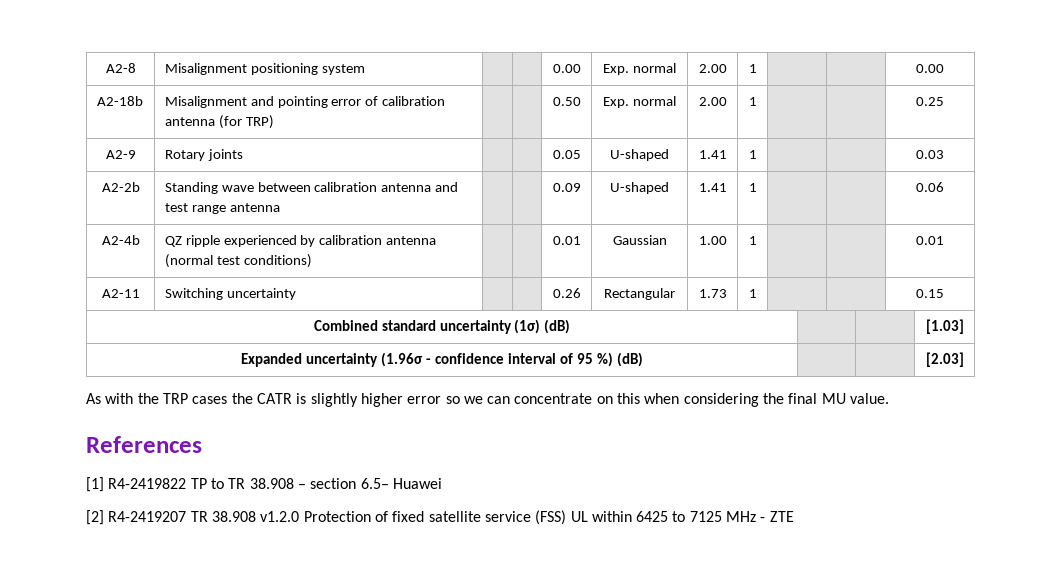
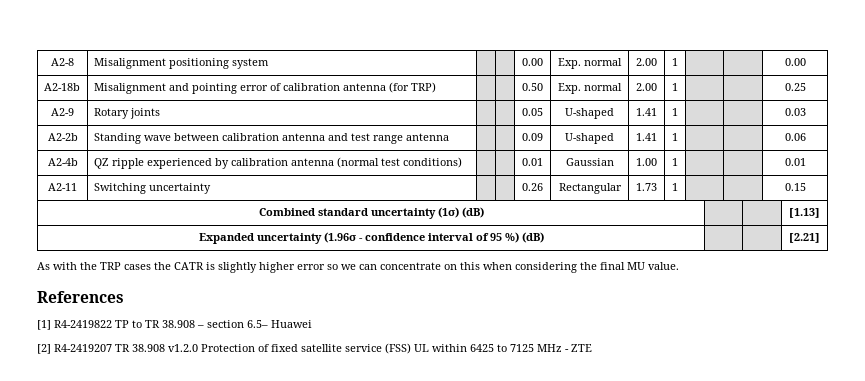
[925,319,964,334] [1.03] -> [789,208,820,218] [1.13]
[925,352,964,367] [2.03] -> [789,233,820,243] [2.21]

